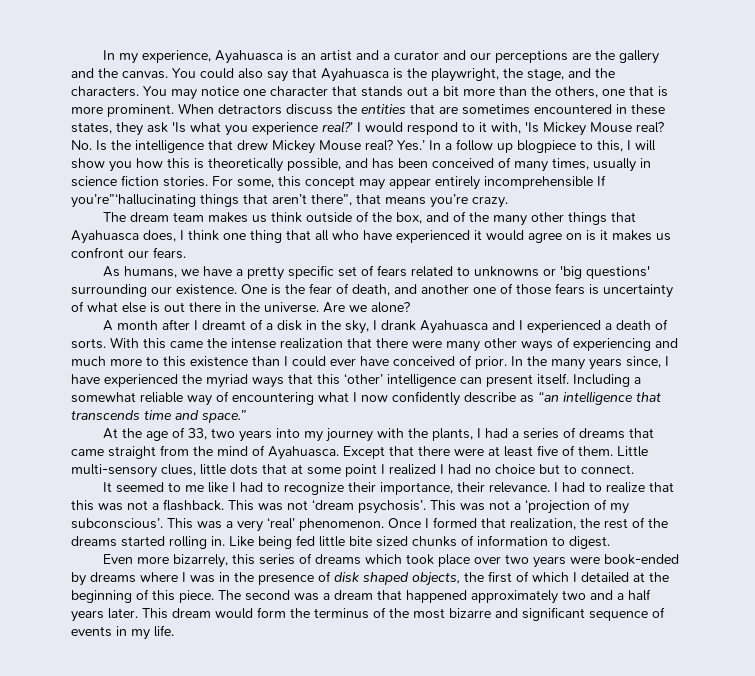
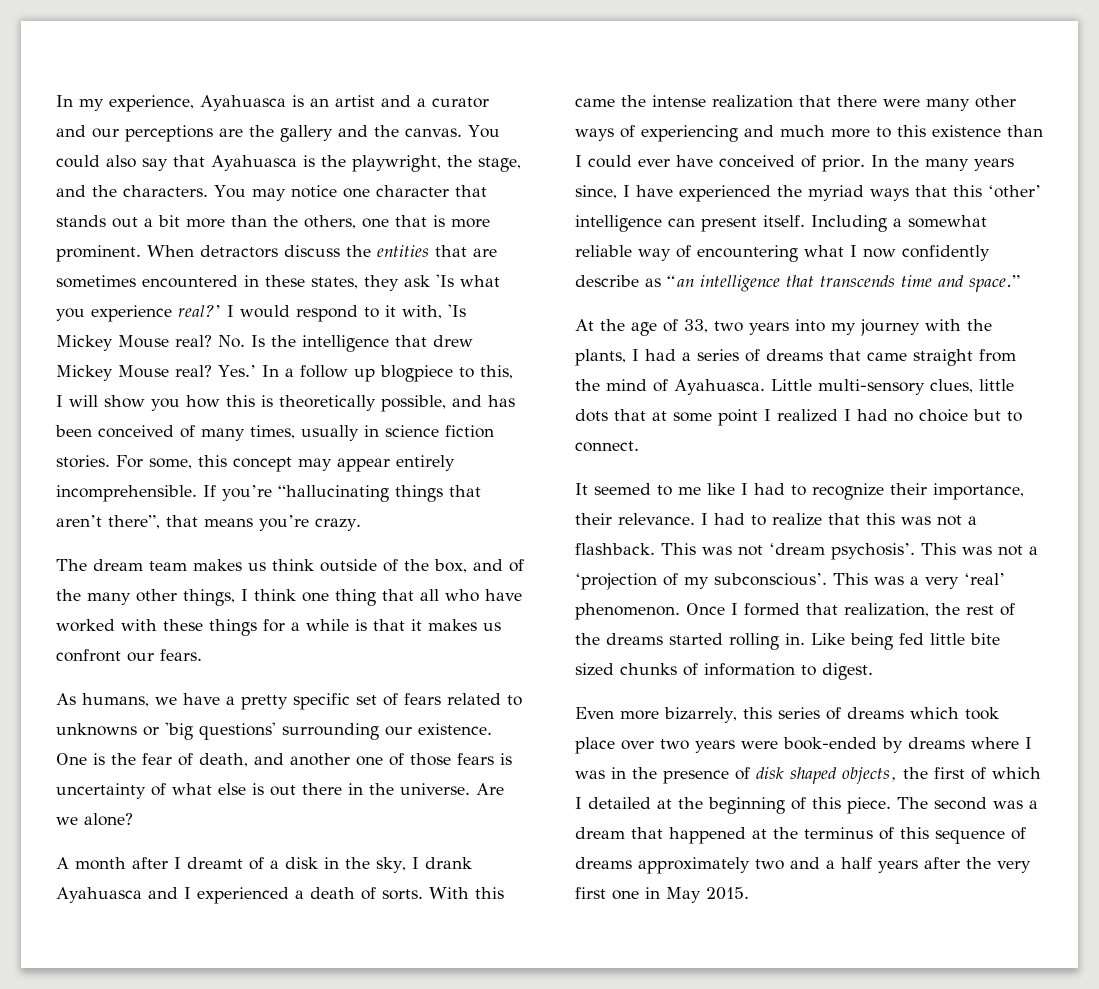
[484,175,606,189] [71,193,196,208] incomprehensible If you’re”‘hallucinating -> [56,485,389,502] incomprehensible. If you’re “hallucinating
[567,212,636,225] [71,230,176,244] things that Ayahuasca does, -> [183,589,235,606] things,
[396,230,596,243] experienced it would agree on is -> [56,619,405,636] worked with these things for a while is that
[343,445,613,459] Except that there were at least five of them. -> (765, 387) none
(467, 596) none -> [752,827,1026,844] [575,857,632,869] at the terminus of this sequence of dreams
[108,607,665,621] [71,625,174,640] later. This dream would form the terminus of the most bizarre and significant sequence of events in my life. -> [924,857,1031,873] [575,887,749,903] after the very first one in May 2015.

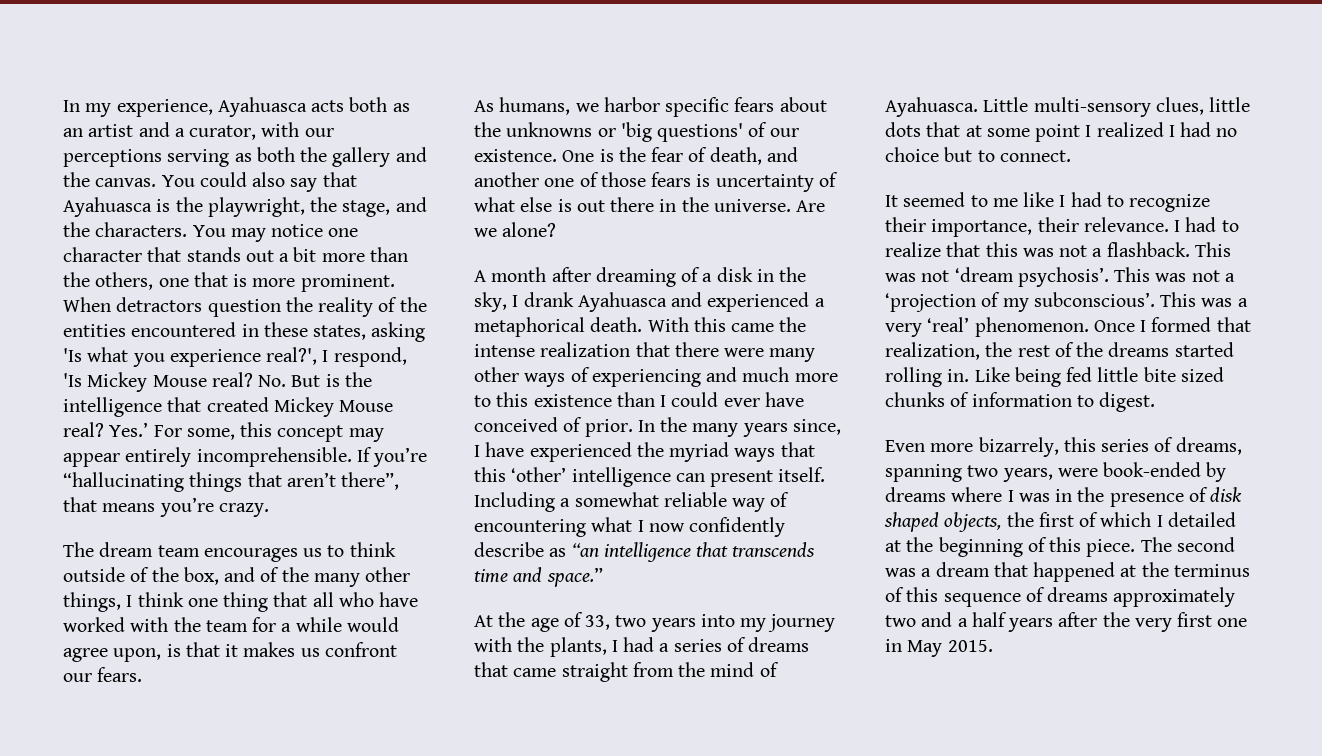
[291,95,304,107] is -> [311,97,410,112] acts both as
[431,97,489,108] [56,125,243,142] curator and our perceptions are -> [189,122,334,140] [63,147,295,167] curator, with our perceptions serving as both
[284,245,497,257] [56,275,136,288] discuss the entities that are sometimes -> [207,297,427,317] [63,324,126,337] question the reality of the entities
[364,275,430,291] they ask -> [371,322,426,342] asking
[178,305,442,322] real?’ I would respond to it with, -> [266,347,407,367] real?', I respond,
[251,335,265,347] Is -> [291,374,340,387] But is
[433,335,473,347] drew -> [206,397,269,412] created
[261,365,513,382] [56,395,515,412] [55,425,494,441] [56,455,110,468] In a follow up blogpiece to this, I will show you how this is theoretically possible, and has been conceived of many times, usually in science fiction stories. -> (149, 429) none
[193,559,266,571] makes us -> [203,545,345,562] encourages us to
[163,619,257,636] these things -> [173,617,248,632] the team
(349, 625) none -> [346,617,399,632] [63,648,162,662] would agree upon,
[183,693,522,710] have a pretty specific set of fears related to -> [603,97,827,117] [474,122,501,137] harbor specific fears about the
[282,723,379,740] surrounding -> [748,122,768,137] of
[174,857,243,869] I dreamt -> [595,267,676,287] dreaming
[183,887,191,899] I -> (703, 299) none
[309,887,423,900] death of sorts. -> [474,317,643,337] metaphorical death.
[846,707,999,720] [575,737,735,754] dreams which took place over two years -> [1175,437,1242,455] [885,464,1053,482] dreams, spanning two years,

